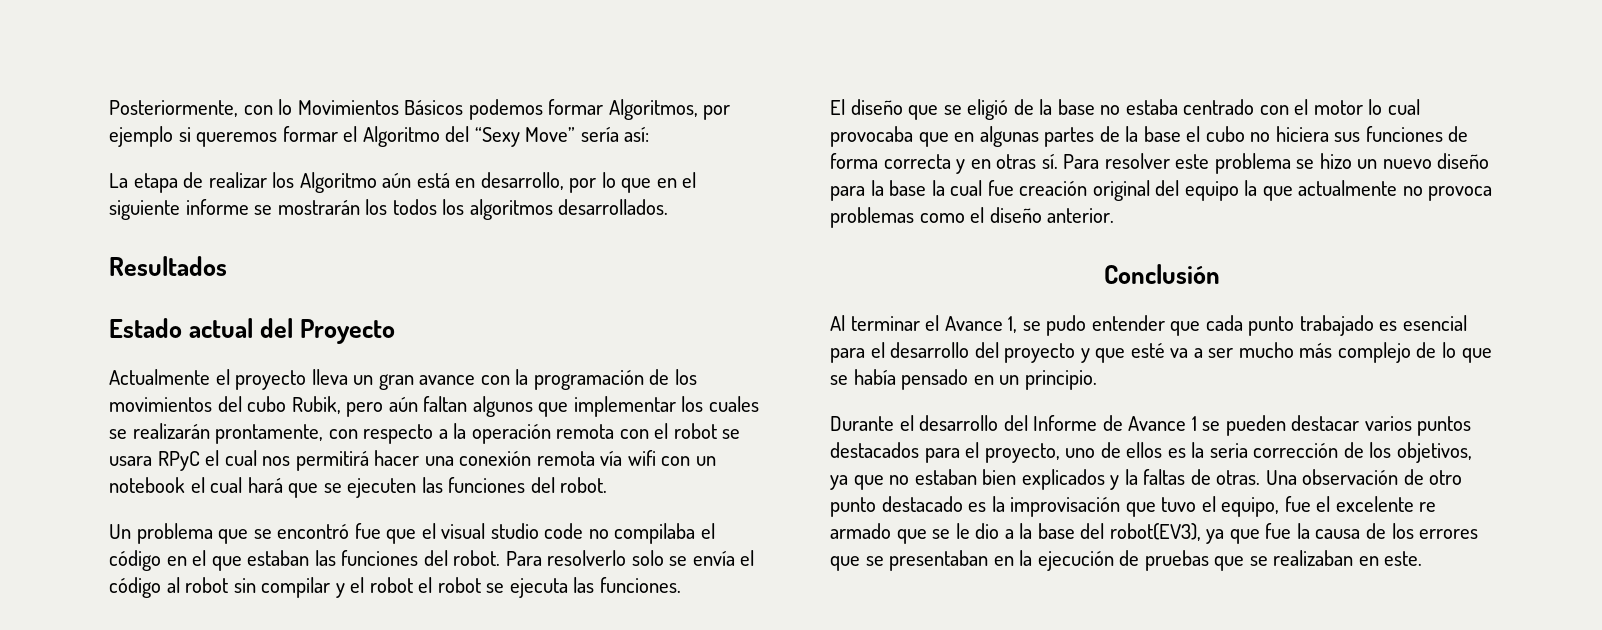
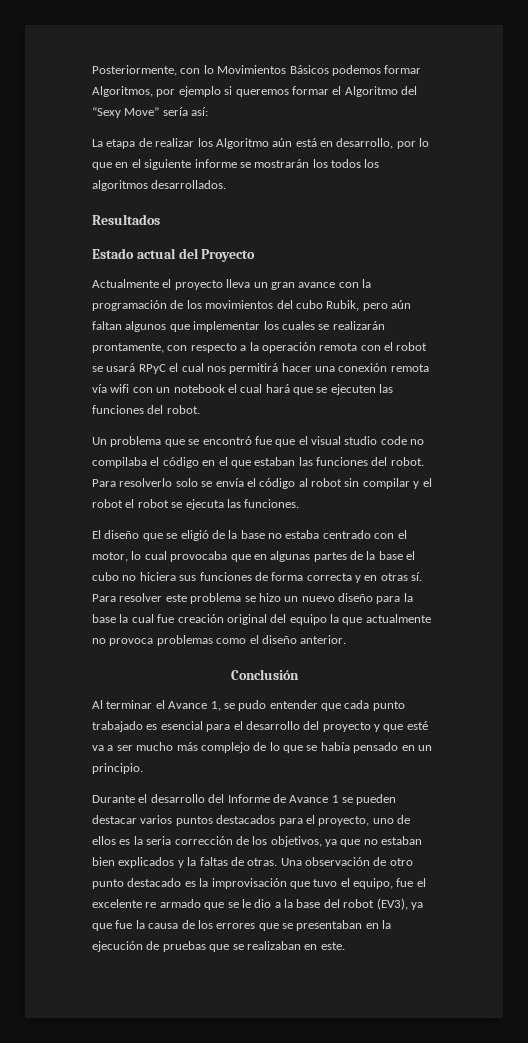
[109,456,152,466] usara -> [106,363,136,372] usará
[1313,100,1363,115] motor -> [92,552,128,562] motor,
[1109,523,1201,541] robot(EV3), -> [343,898,408,910] robot (EV3),

